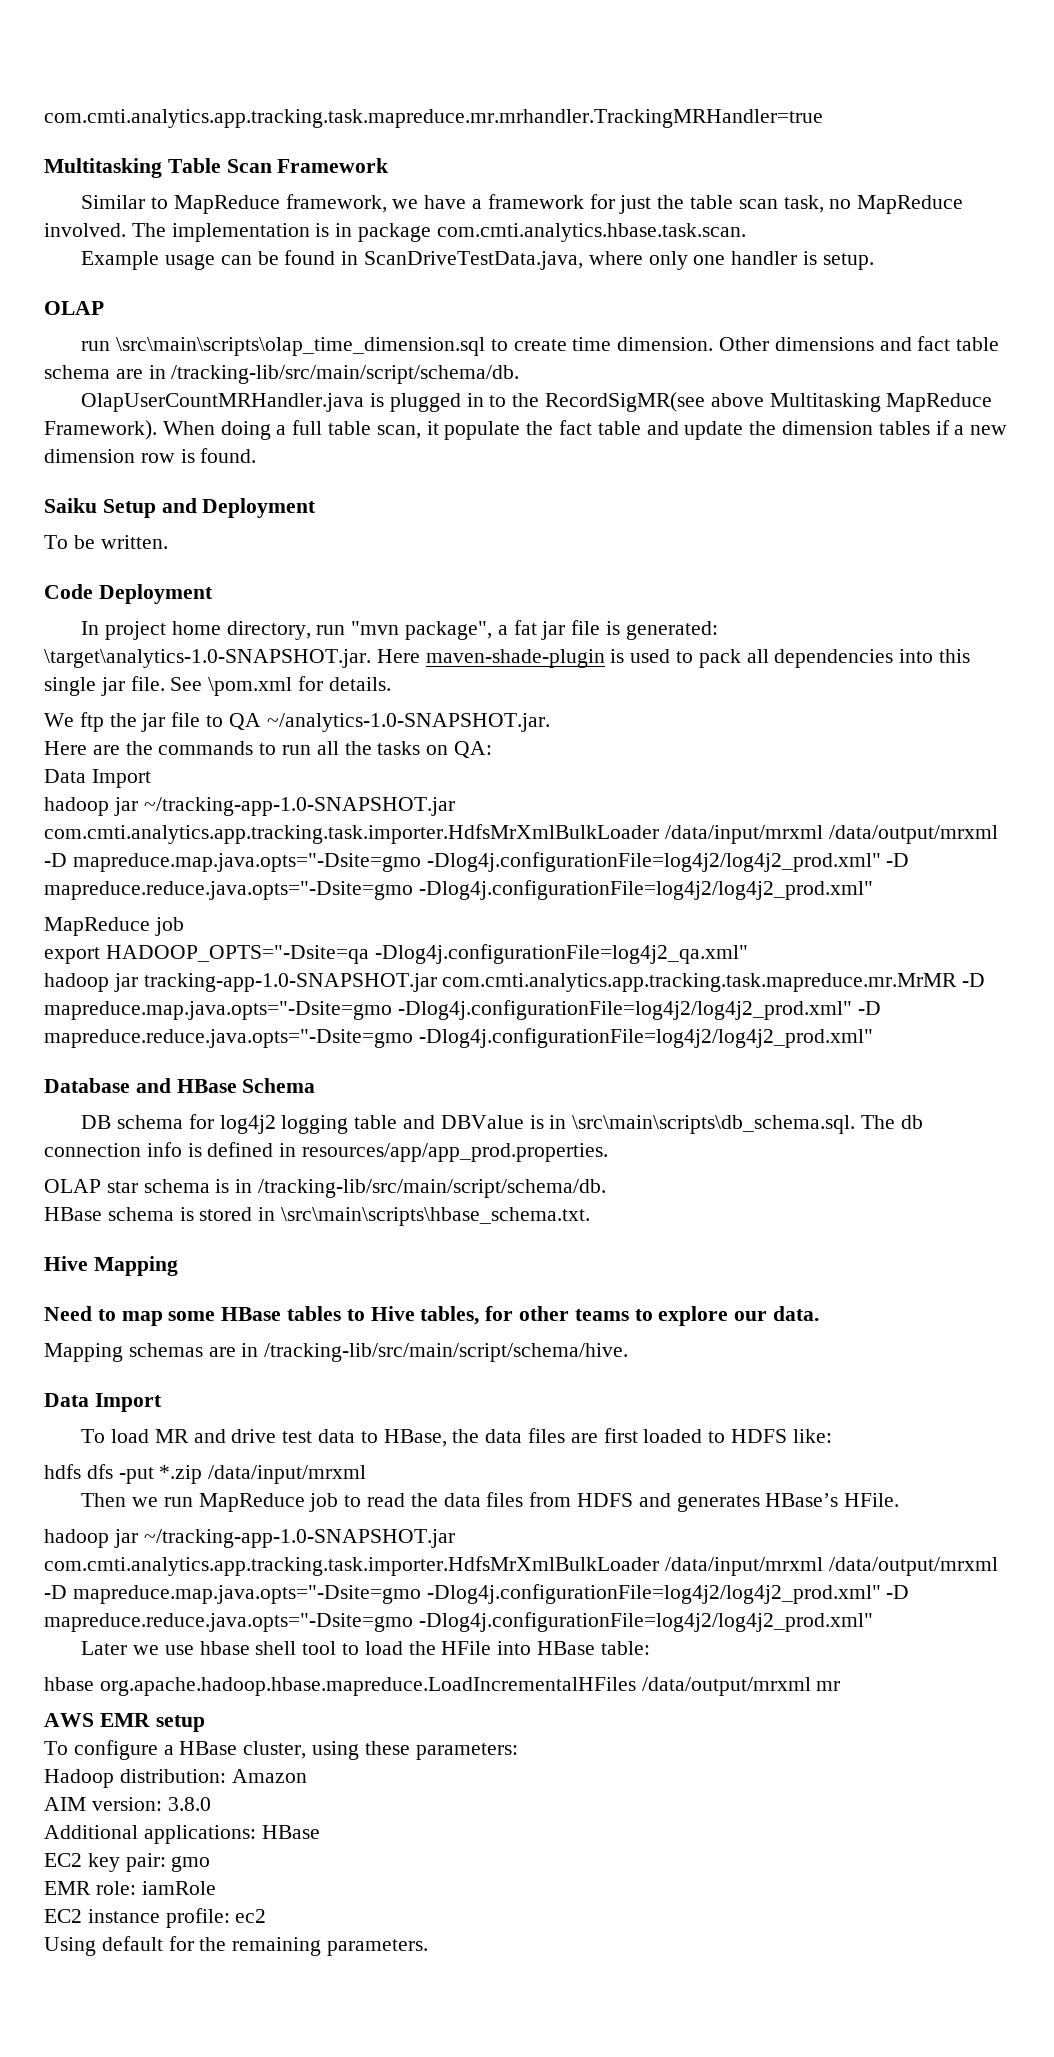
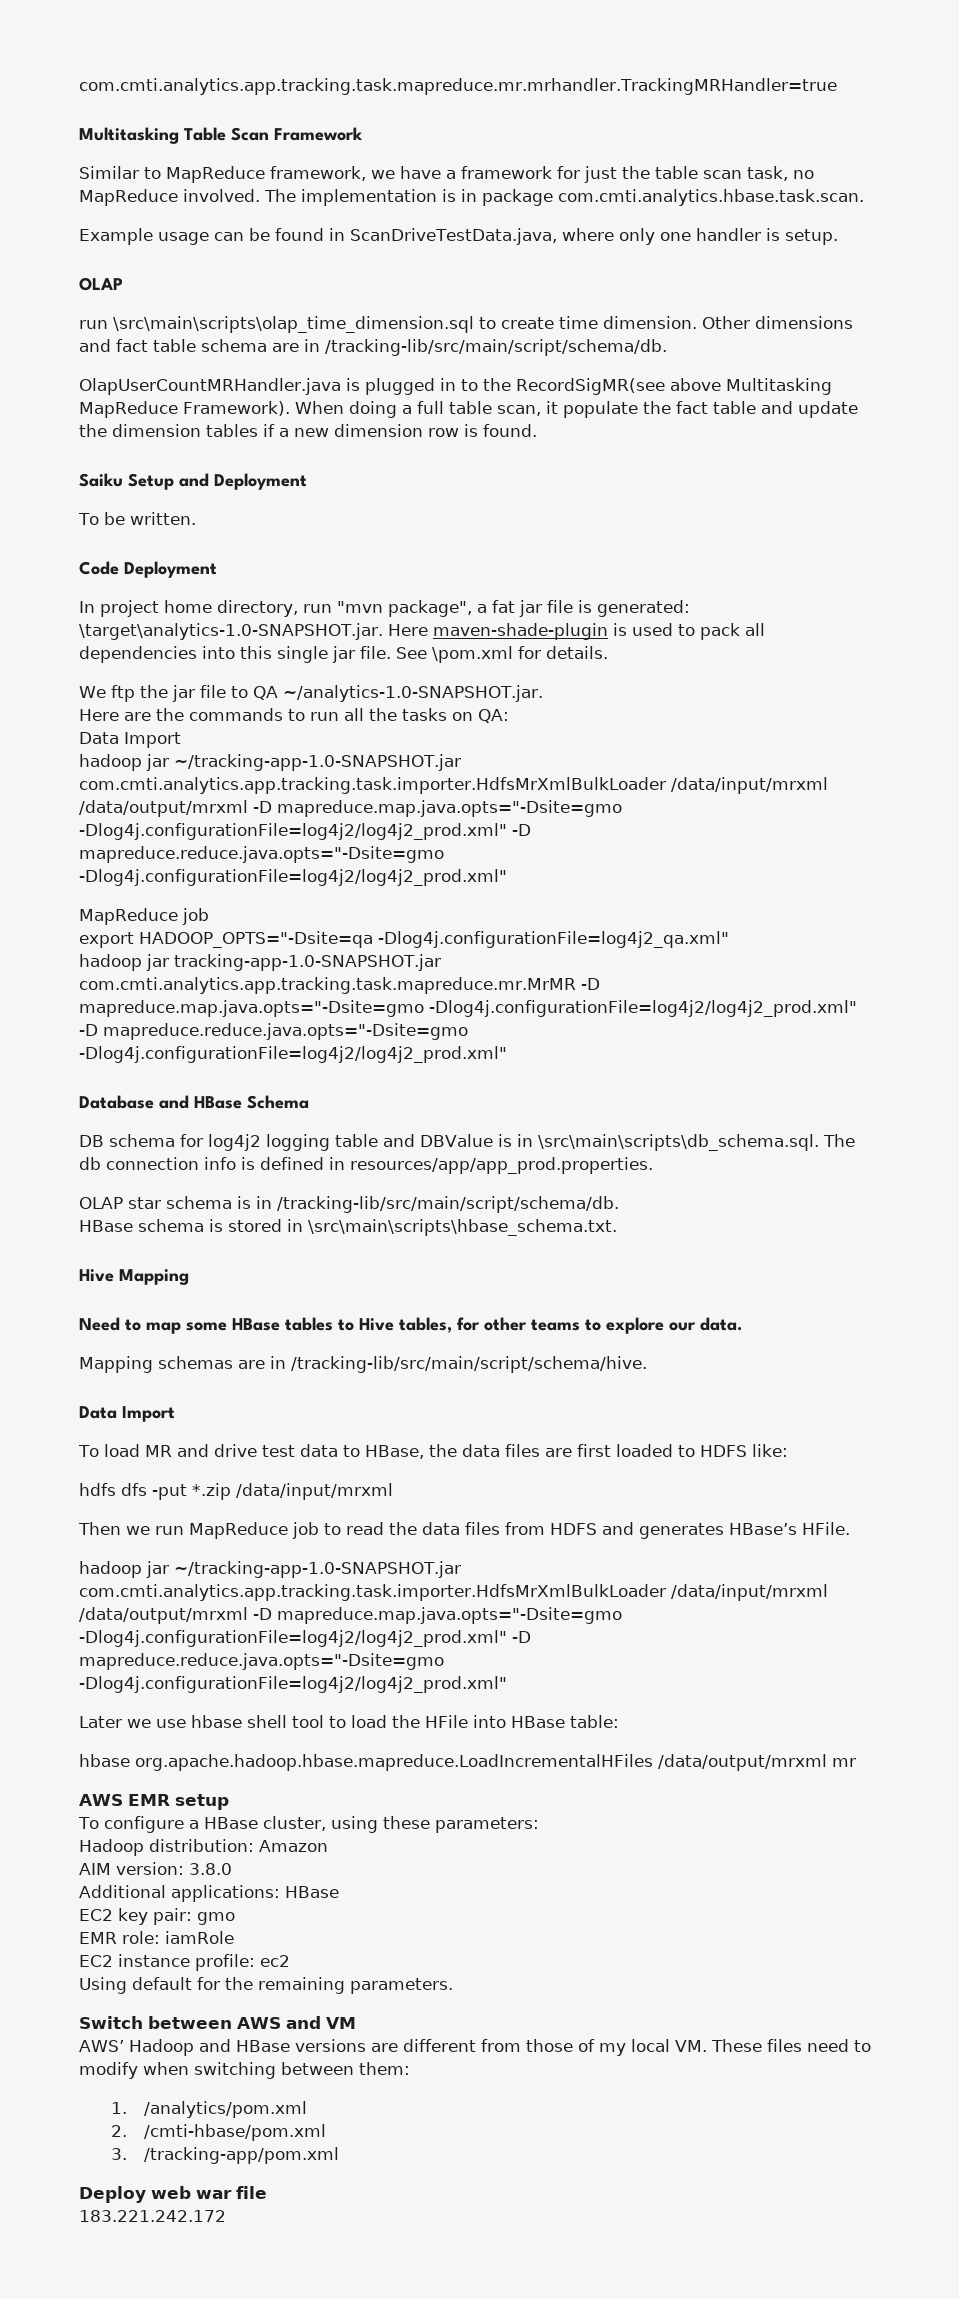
(429, 1947) none -> [79,2016,356,2029] [79,2039,871,2056] [79,2062,410,2079] [111,2101,307,2118] [111,2124,326,2141] [111,2147,339,2164] [79,2186,267,2203] [79,2210,226,2222] // Switch between AWS and VM // AWS’ Hadoop and HBase versions are different from those of my local VM. These files need to modify when switching between them: // 1. /analytics/pom.xml // 2. /cmti-hbase/pom.xml // 3. /tracking-app/pom.xml // Deploy web war file // 183.221.242.172

